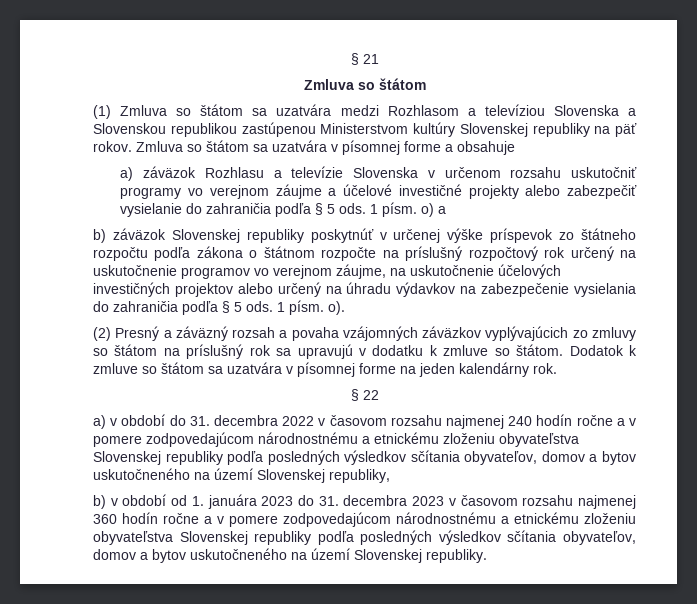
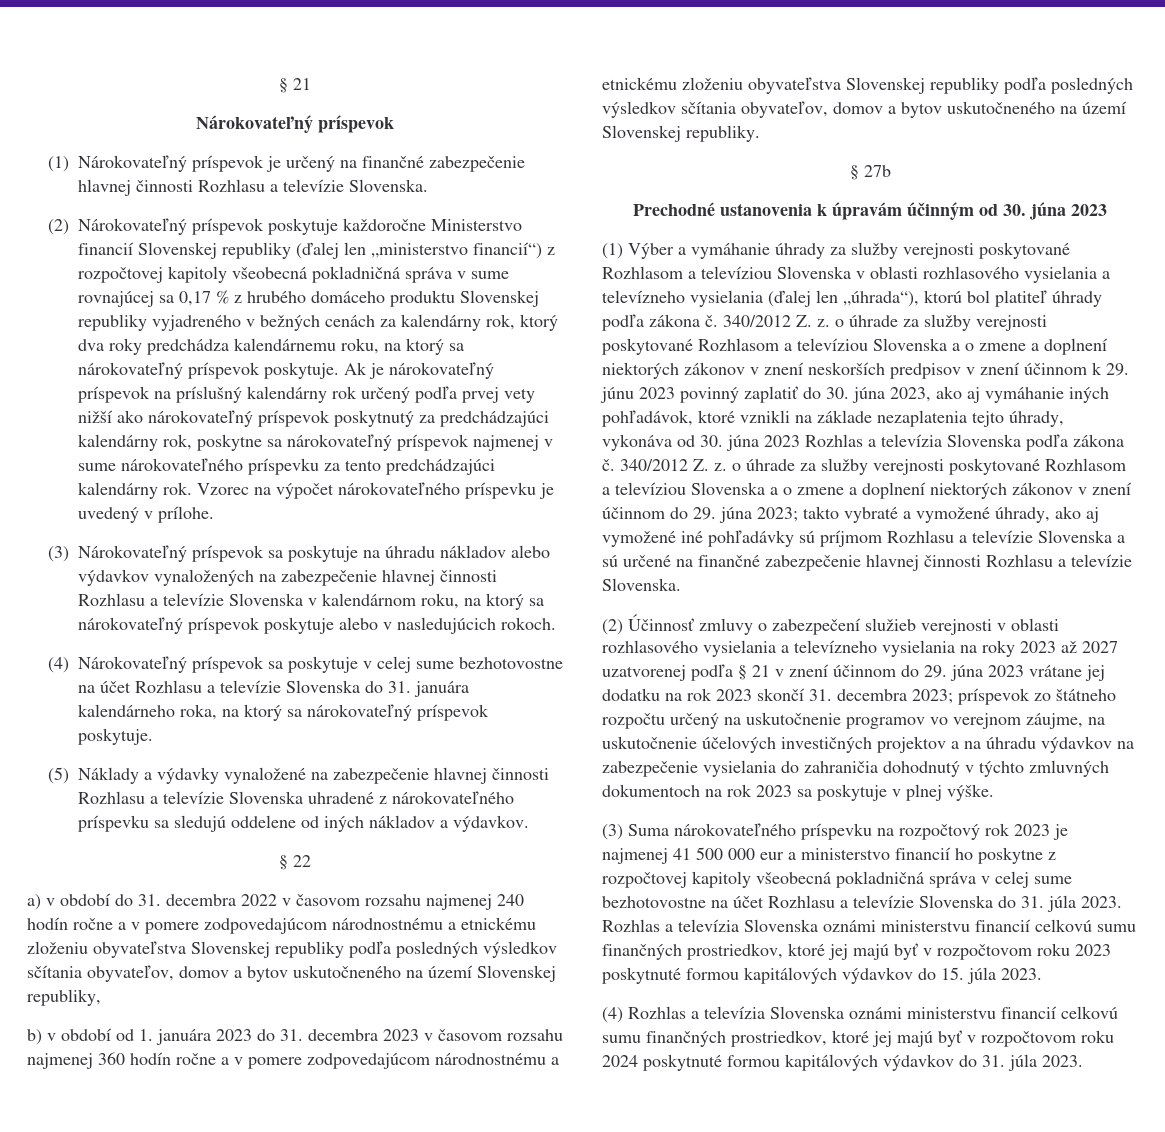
[303,78,426,90] [93,104,636,119] [93,122,637,137] [93,140,515,155] [120,166,197,181] Zmluva so štátom // (1) Zmluva so štátom sa uzatvára medzi Rozhlasom a televíziou Slovenska a Slovenskou republikou zastúpenou Ministerstvom kultúry Slovenskej republiky na päť rokov. Zmluva so štátom sa uzatvára v písomnej forme a obsahuje // a) záväzok -> [196,115,394,133] [47,155,525,172] [77,179,428,196] [47,218,522,235] [77,242,555,259] [77,266,509,283] [77,290,539,307] [77,314,558,331] [77,338,464,355] [77,362,494,379] [77,386,535,403] [77,410,549,427] [77,434,553,451] [77,458,495,475] [77,482,554,499] [77,506,214,523] [47,545,550,562] [77,569,497,586] Nárokovateľný príspevok // (1) Nárokovateľný príspevok je určený na finančné zabezpečenie hlavnej činnosti Rozhlasu a televízie Slovenska. // (2) Nárokovateľný príspevok poskytuje každoročne Ministerstvo financií Slovenskej republiky (ďalej len „ministerstvo financií“) z rozpočtovej kapitoly všeobecná pokladničná správa v sume rovnajúcej sa 0,17 % z hrubého domáceho produktu Slovenskej republiky vyjadreného v bežných cenách za kalendárny rok, ktorý dva roky predchádza kalendárnemu roku, na ktorý sa nárokovateľný príspevok poskytuje. Ak je nárokovateľný príspevok na príslušný kalendárny rok určený podľa prvej vety nižší ako nárokovateľný príspevok poskytnutý za predchádzajúci kalendárny rok, poskytne sa nárokovateľný príspevok najmenej v sume nárokovateľného príspevku za tento predchádzajúci kalendárny rok. Vzorec na výpočet nárokovateľného príspevku je uvedený v prílohe. // (3) Nárokovateľný príspevok sa poskytuje na úhradu nákladov alebo výdavkov vynaložených na zabezpečenie hlavnej činnosti
[444,167,638,178] [120,184,638,199] [120,202,447,217] [93,228,636,243] [93,246,636,261] [93,264,561,279] [93,282,637,297] [93,300,345,315] [93,326,636,341] [93,344,638,359] [93,362,557,377] určenom rozsahu uskutočniť programy vo verejnom záujme a účelové investičné projekty alebo zabezpečiť vysielanie do zahraničia podľa § 5 ods. 1 písm. o) a // b) záväzok Slovenskej republiky poskytnúť v určenej výške príspevok zo štátneho rozpočtu podľa zákona o štátnom rozpočte na príslušný rozpočtový rok určený na uskutočnenie programov vo verejnom záujme, na uskutočnenie účelových investičných projektov alebo určený na úhradu výdavkov na zabezpečenie vysielania do zahraničia podľa § 5 ods. 1 písm. o). // (2) Presný a záväzný rozsah a povaha vzájomných záväzkov vyplývajúcich zo zmluvy so štátom na príslušný rok sa upravujú v dodatku k zmluve so štátom. Dodatok k zmluve so štátom sa uzatvára v písomnej forme na jeden kalendárny rok. -> [321,593,544,610] [77,617,556,634] [47,656,563,673] [77,680,469,697] [77,704,489,721] [77,728,153,745] [47,767,549,784] [77,791,514,804] [77,815,529,832] kalendárnom roku, na ktorý sa nárokovateľný príspevok poskytuje alebo v nasledujúcich rokoch. // (4) Nárokovateľný príspevok sa poskytuje v celej sume bezhotovostne na účet Rozhlasu a televízie Slovenska do 31. januára kalendárneho roka, na ktorý sa nárokovateľný príspevok poskytuje. // (5) Náklady a výdavky vynaložené na zabezpečenie hlavnej činnosti Rozhlasu a televízie Slovenska uhradené z nárokovateľného príspevku sa sledujú oddelene od iných nákladov a výdavkov.
(487, 556) none -> [849,165,891,180] [633,202,1107,220] [602,242,1070,259] [602,266,1110,283] [602,290,1102,307] [602,314,1047,331] [602,338,1107,355] [602,362,1129,379] [600,386,1109,403] [602,410,1064,427] [602,434,1124,451] [602,458,1126,475] [602,482,1131,499] [602,506,1099,523] [602,530,1125,547] [602,554,1132,571] [602,578,681,591] [602,614,1059,635] [602,640,1118,657] [602,664,1105,681] [602,688,1116,705] [602,712,1105,729] [602,736,1134,753] [602,760,1109,777] [602,784,994,801] [602,823,1068,840] [602,847,1056,864] [602,871,1072,888] [602,895,1122,912] [602,919,1136,932] [602,943,1111,960] [602,967,1042,984] [602,1006,1118,1023] [602,1030,1114,1047] [602,1054,1083,1071] // § 27b // Prechodné ustanovenia k úpravám účinným od 30. júna 2023 // (1) Výber a vymáhanie úhrady za služby verejnosti poskytované Rozhlasom a televíziou Slovenska v oblasti rozhlasového vysielania a televízneho vysielania (ďalej len „úhrada“), ktorú bol platiteľ úhrady podľa zákona č. 340/2012 Z. z. o úhrade za služby verejnosti poskytované Rozhlasom a televíziou Slovenska a o zmene a doplnení niektorých zákonov v znení neskorších predpisov v znení účinnom k 29. júnu 2023 povinný zaplatiť do 30. júna 2023, ako aj vymáhanie iných pohľadávok, ktoré vznikli na základe nezaplatenia tejto úhrady, vykonáva od 30. júna 2023 Rozhlas a televízia Slovenska podľa zákona č. 340/2012 Z. z. o úhrade za služby verejnosti poskytované Rozhlasom a televíziou Slovenska a o zmene a doplnení niektorých zákonov v znení účinnom do 29. júna 2023; takto vybraté a vymožené úhrady, ako aj vymožené iné pohľadávky sú príjmom Rozhlasu a televízie Slovenska a sú určené na finančné zabezpečenie hlavnej činnosti Rozhlasu a televízie Slovenska. // (2) Účinnosť zmluvy o zabezpečení služieb verejnosti v oblasti rozhlasového vysielania a televízneho vysielania na roky 2023 až 2027 uzatvorenej podľa § 21 v znení účinnom do 29. júna 2023 vrátane jej dodatku na rok 2023 skončí 31. decembra 2023; príspevok zo štátneho rozpočtu určený na uskutočnenie programov vo verejnom záujme, na uskutočnenie účelových investičných projektov a na úhradu výdavkov na zabezpečenie vysielania do zahraničia dohodnutý v týchto zmluvných dokumentoch na rok 2023 sa poskytuje v plnej výške. // (3) Suma nárokovateľného príspevku na rozpočtový rok 2023 je najmenej 41 500 000 eur a ministerstvo financií ho poskytne z rozpočtovej kapitoly všeobecná pokladničná správa v celej sume bezhotovostne na účet Rozhlasu a televízie Slovenska do 31. júla 2023. Rozhlas a televízia Slovenska oznámi ministerstvu financií celkovú sumu finančných prostriedkov, ktoré jej majú byť v rozpočtovom roku 2023 poskytnuté formou kapitálových výdavkov do 15. júla 2023. // (4) Rozhlas a televízia Slovenska oznámi ministerstvu financií celkovú sumu finančných prostriedkov, ktoré jej majú byť v rozpočtovom roku 2024 poskytnuté formou kapitálových výdavkov do 31. júla 2023.

